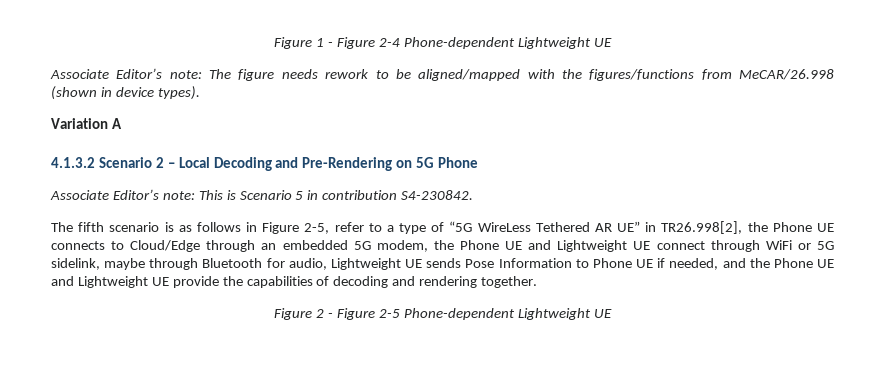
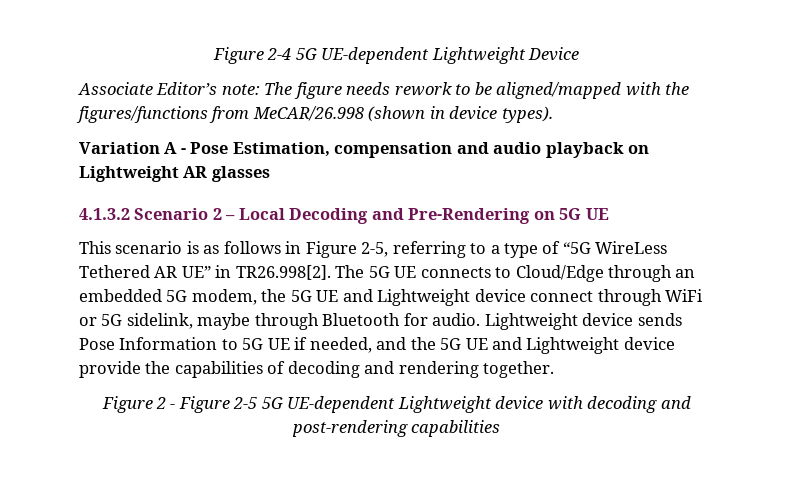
[274,37,612,49] Figure 1 - Figure 2-4 Phone-dependent Lightweight UE -> [212,47,580,64] Figure 2-4 5G UE-dependent Lightweight Device
(122, 123) none -> [180,142,650,158] [79,166,270,182] - Pose Estimation, compensation and audio playback on Lightweight AR glasses
[438,157,479,168] [50,189,474,200] [51,222,105,232] Phone // Associate Editor’s note: This is Scenario 5 in contribution S4-230842. // The fifth -> [585,208,609,220] [79,241,111,254] UE // This
[334,222,364,232] refer -> [392,241,466,258] referring
[661,221,812,234] TR26.998[2], the Phone -> [235,265,390,280] TR26.998[2]. The 5G
[459,240,651,252] Phone UE and Lightweight UE -> [290,289,526,306] 5G UE and Lightweight device
[288,258,423,270] audio, Lightweight UE -> [432,313,634,330] audio. Lightweight device
[592,258,632,268] Phone -> [242,338,264,350] 5G
[773,258,834,268] [51,276,169,288] Phone UE and Lightweight UE -> [440,337,675,354] 5G UE and Lightweight device
[403,308,612,320] Phone-dependent Lightweight UE -> [261,396,691,413] [291,420,501,437] 5G UE-dependent Lightweight device with decoding and post-rendering capabilities

